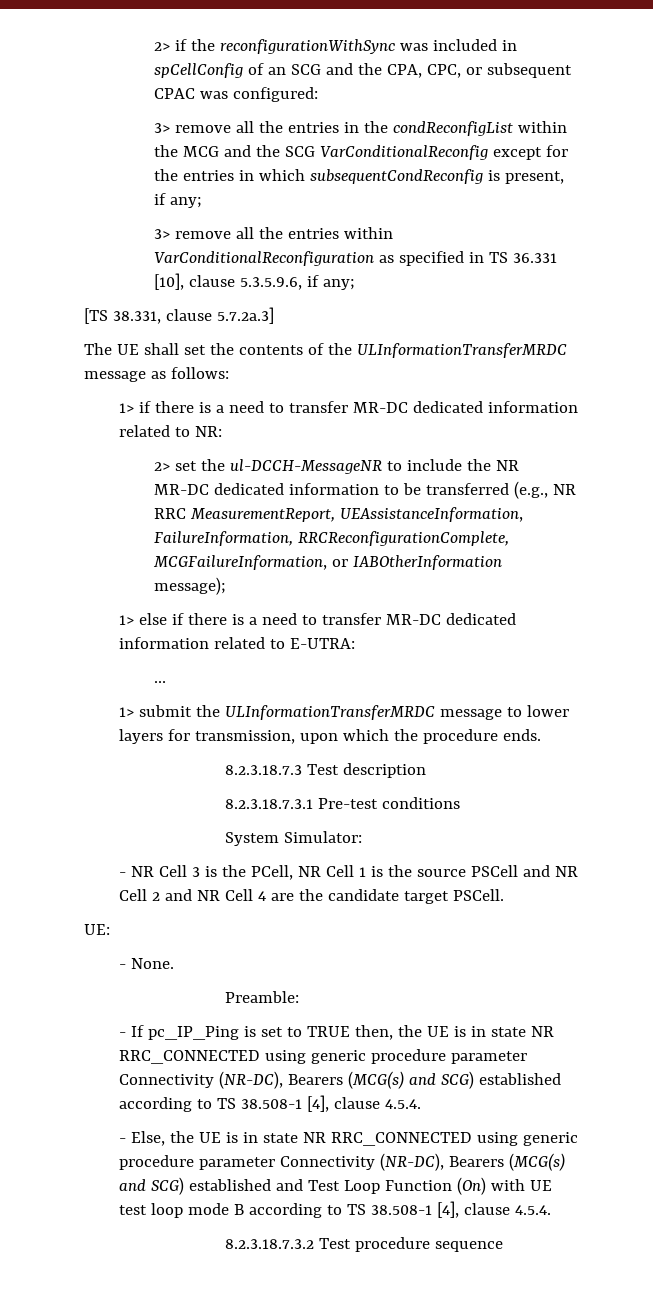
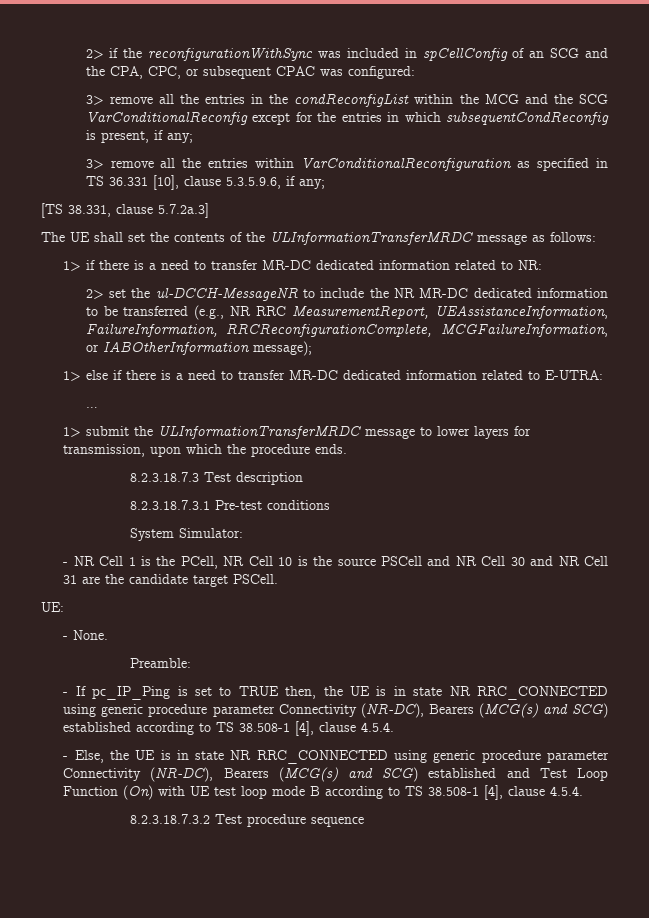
[192,867,201,877] 3 -> [128,557,136,566] 1
[359,867,367,877] 1 -> [278,557,293,566] 10
[152,889,267,901] 2 and NR Cell 4 -> [510,556,608,566] [63,575,78,584] 30 and NR Cell 31

